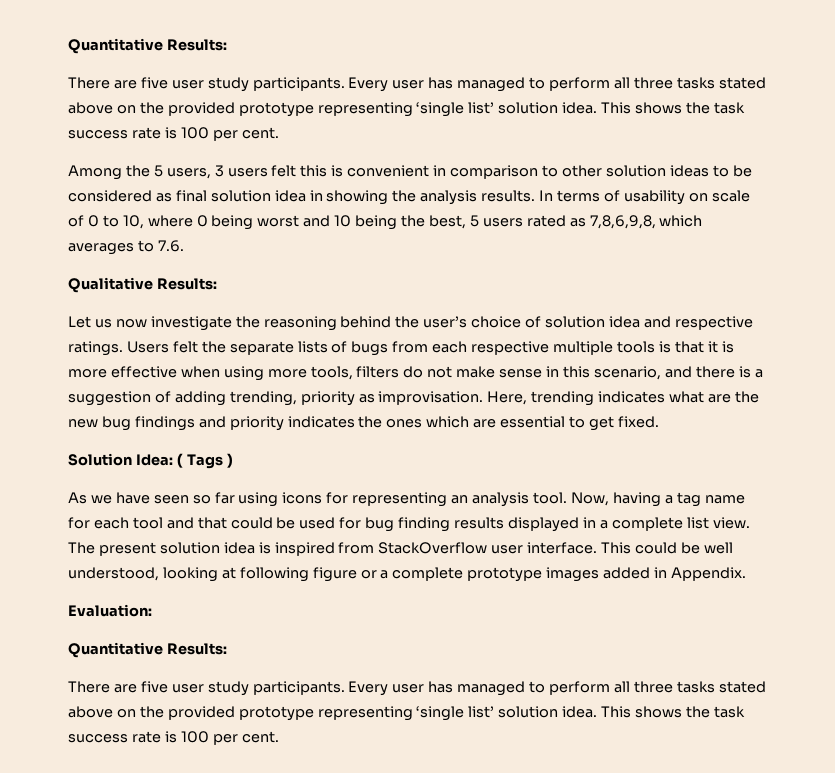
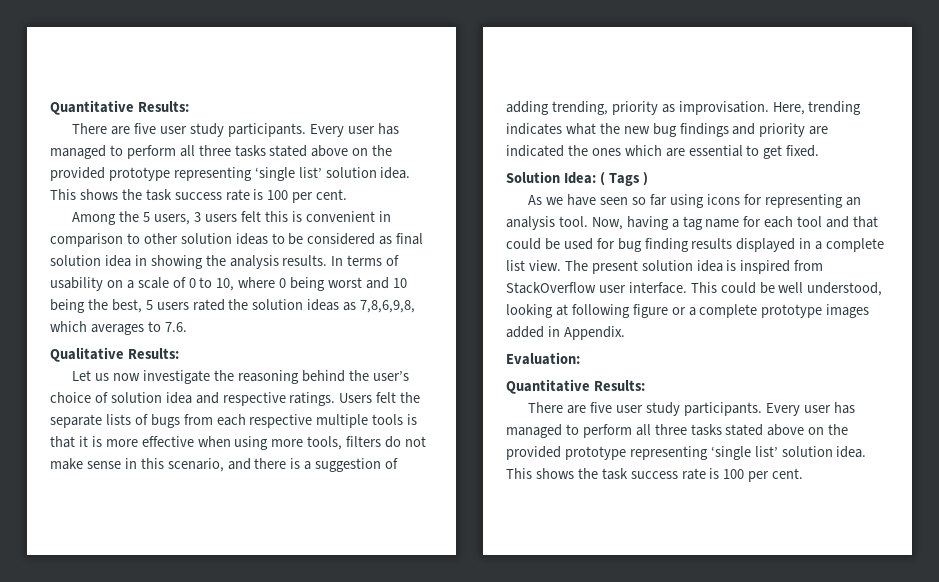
(708, 197) none -> [126,280,134,289] a
(566, 221) none -> [228,299,340,311] the solution ideas
[708,394,732,403] are -> (596, 129) none
[287,416,355,428] indicates -> [809,126,829,135] [506,145,564,157] are indicated

